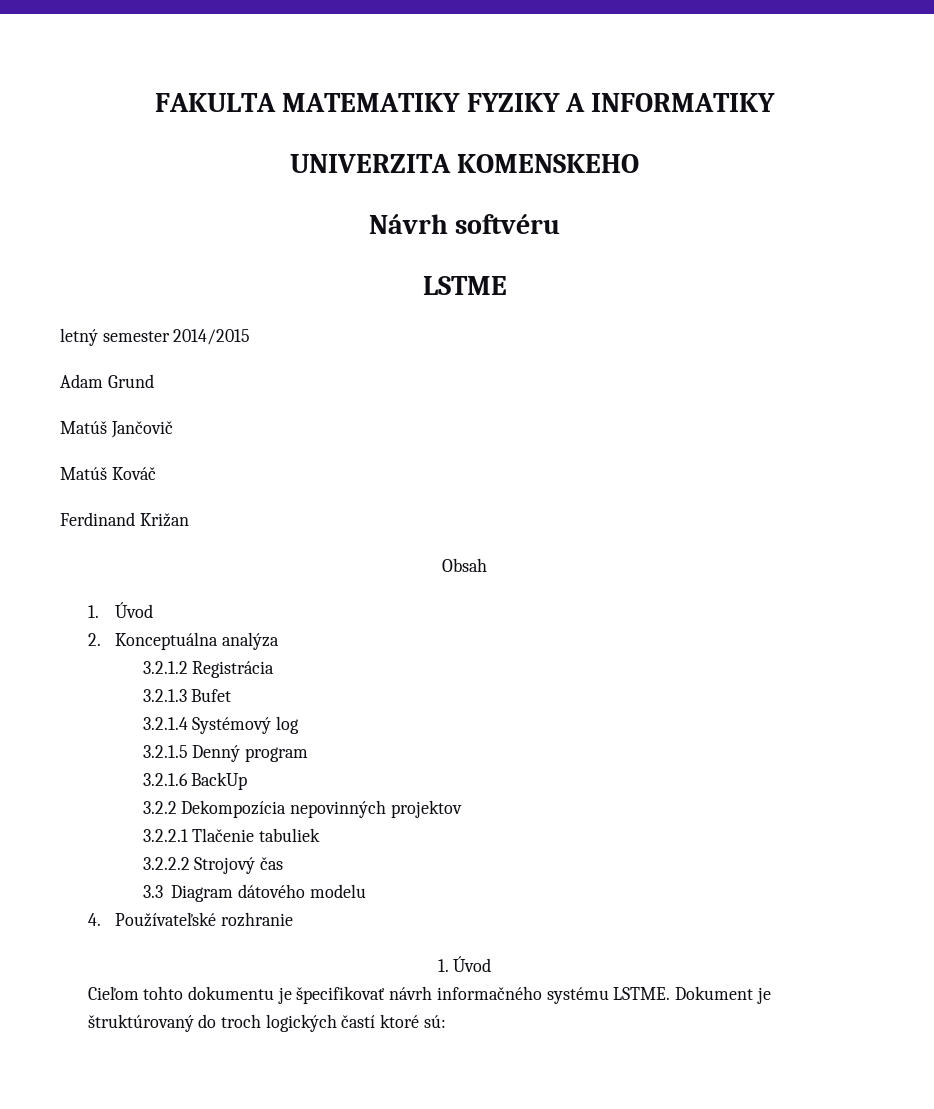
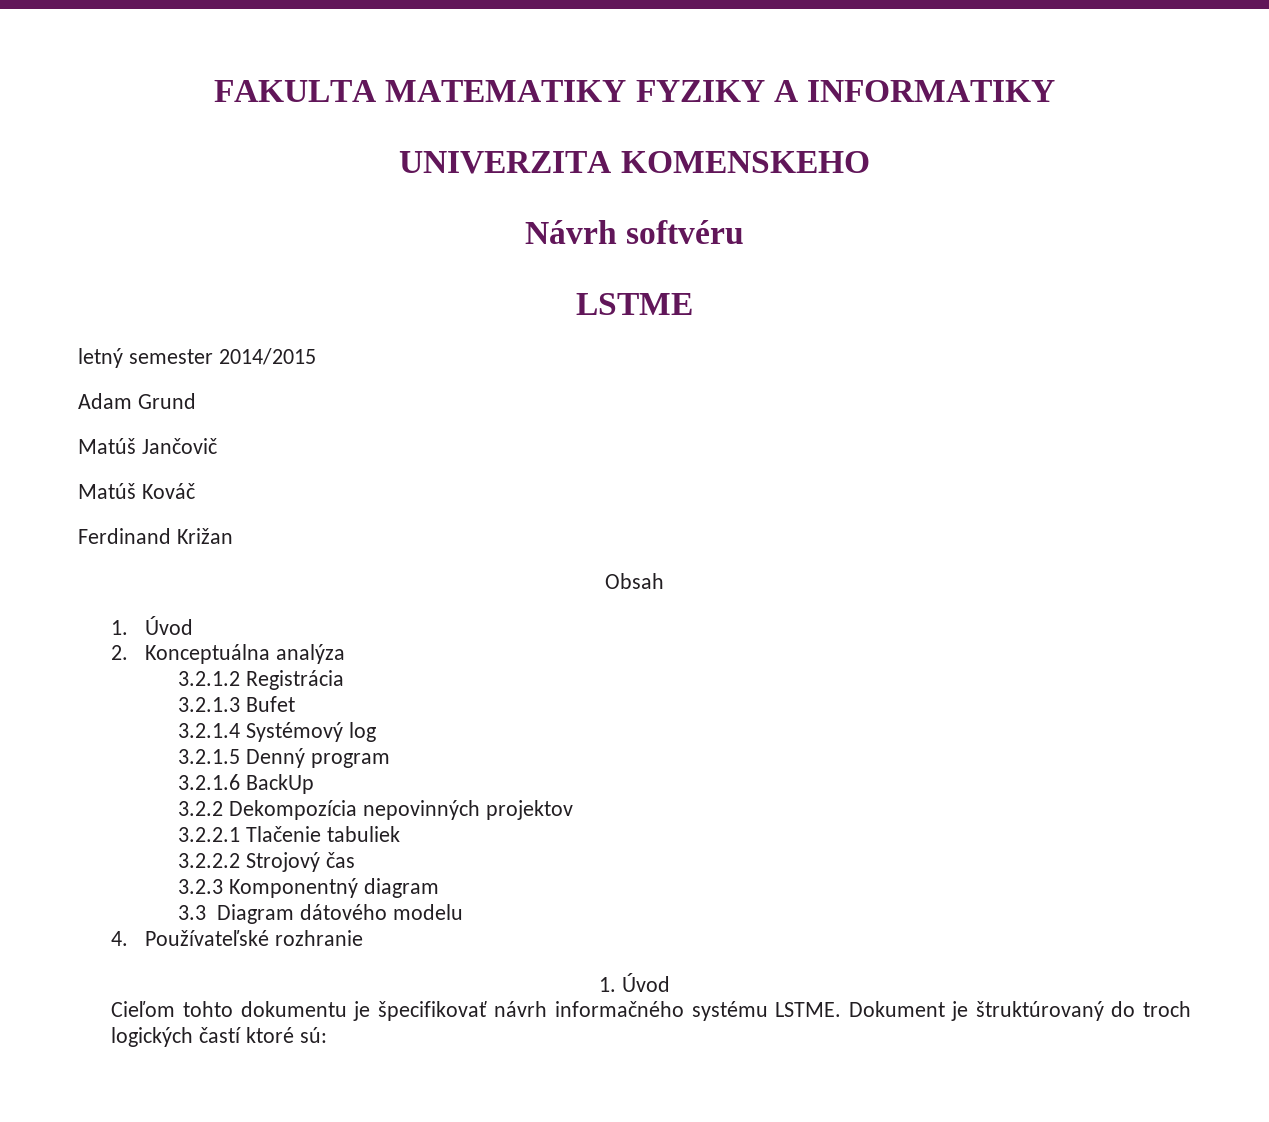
(283, 863) none -> [178,878,440,898] // 3.2.3 Komponentný diagram

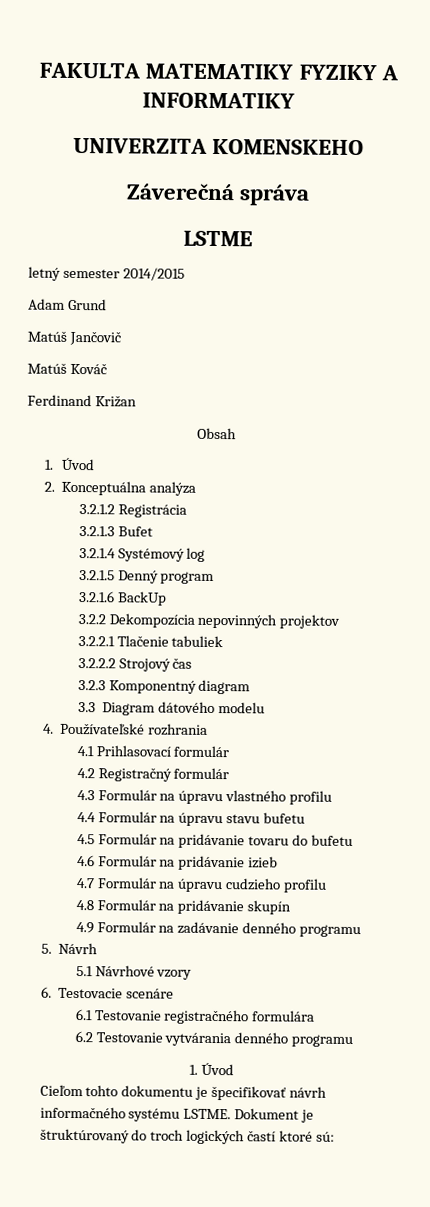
[524,220,745,244] Návrh softvéru -> [125,183,310,206] Záverečná správa
[274,930,363,946] rozhranie -> [148,723,209,736] [76,745,230,758] [76,767,230,782] [76,789,333,805] [76,811,306,827] [76,833,354,849] [76,855,279,871] [75,877,328,893] [75,899,292,915] [75,921,362,938] [40,942,99,955] [75,965,193,980] [40,986,175,999] [75,1009,316,1025] [74,1031,354,1048] rozhrania // 4.1 Prihlasovací formulár // 4.2 Registračný formulár // 4.3 Formulár na úpravu vlastného profilu // 4.4 Formulár na úpravu stavu bufetu // 4.5 Formulár na pridávanie tovaru do bufetu // 4.6 Formulár na pridávanie izieb // 4.7 Formulár na úpravu cudzieho profilu // 4.8 Formulár na pridávanie skupín // 4.9 Formulár na zadávanie denného programu // 5. Návrh // 5.1 Návrhové vzory // 6. Testovacie scenáre // 6.1 Testovanie registračného formulára // 6.2 Testovanie vytvárania denného programu

